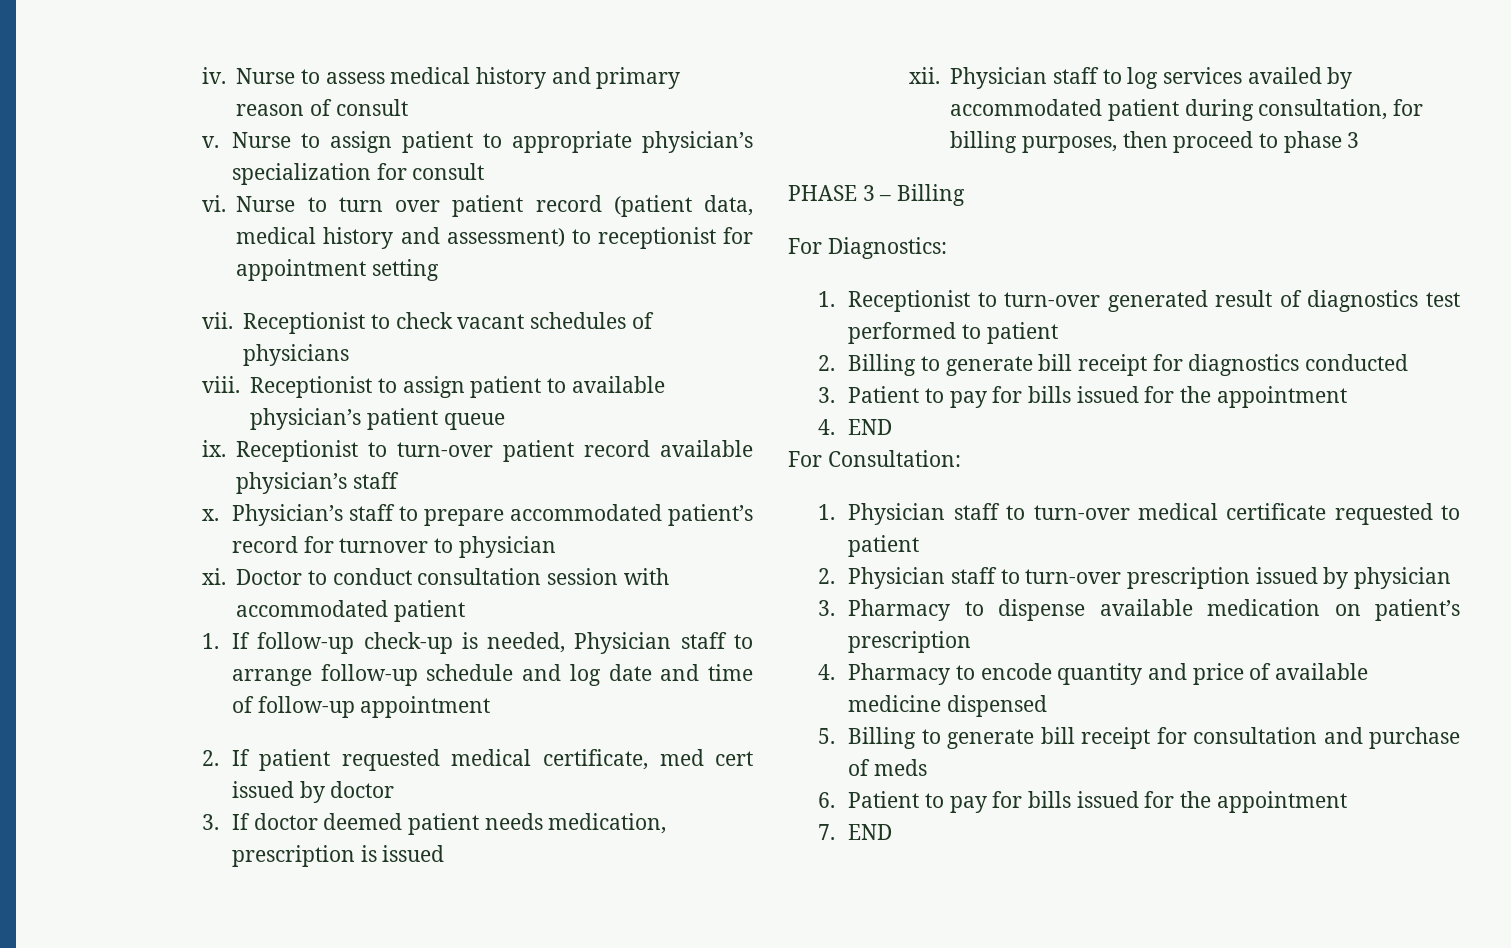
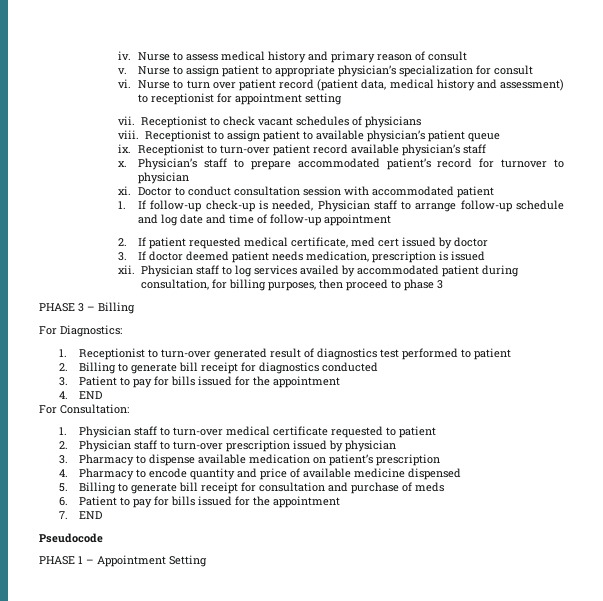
(893, 832) none -> [39,533,103,543] [39,555,207,567] // Pseudocode // PHASE 1 – Appointment Setting

